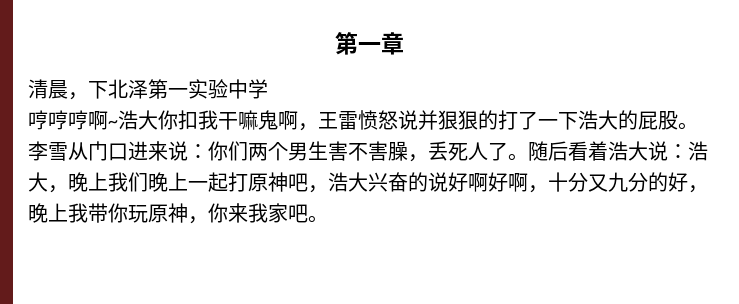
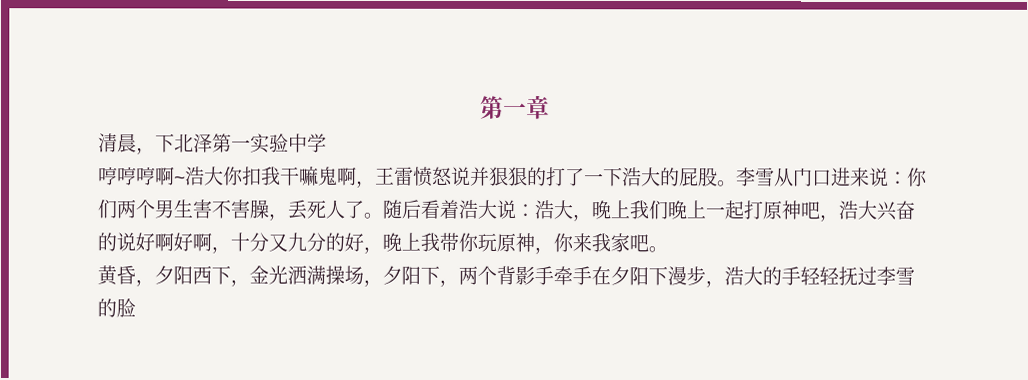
(328, 219) none -> [97,265,915,288] [97,298,136,318] // 黄昏，夕阳西下，金光洒满操场，夕阳下，两个背影手牵手在夕阳下漫步，浩大的手轻轻抚过李雪的脸

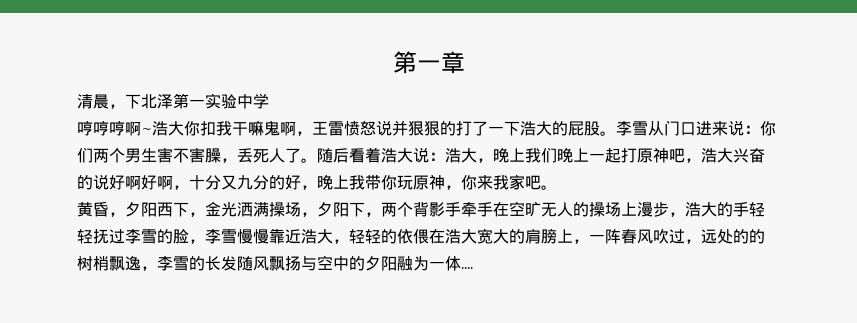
[610,266,668,286] 夕阳下 -> [509,201,637,217] 空旷无人的操场上
(136, 308) none -> [189,228,765,244] [77,255,473,271] ，李雪慢慢靠近浩大，轻轻的依偎在浩大宽大的肩膀上，一阵春风吹过，远处的的树梢飘逸，李雪的长发随风飘扬与空中的夕阳融为一体....

